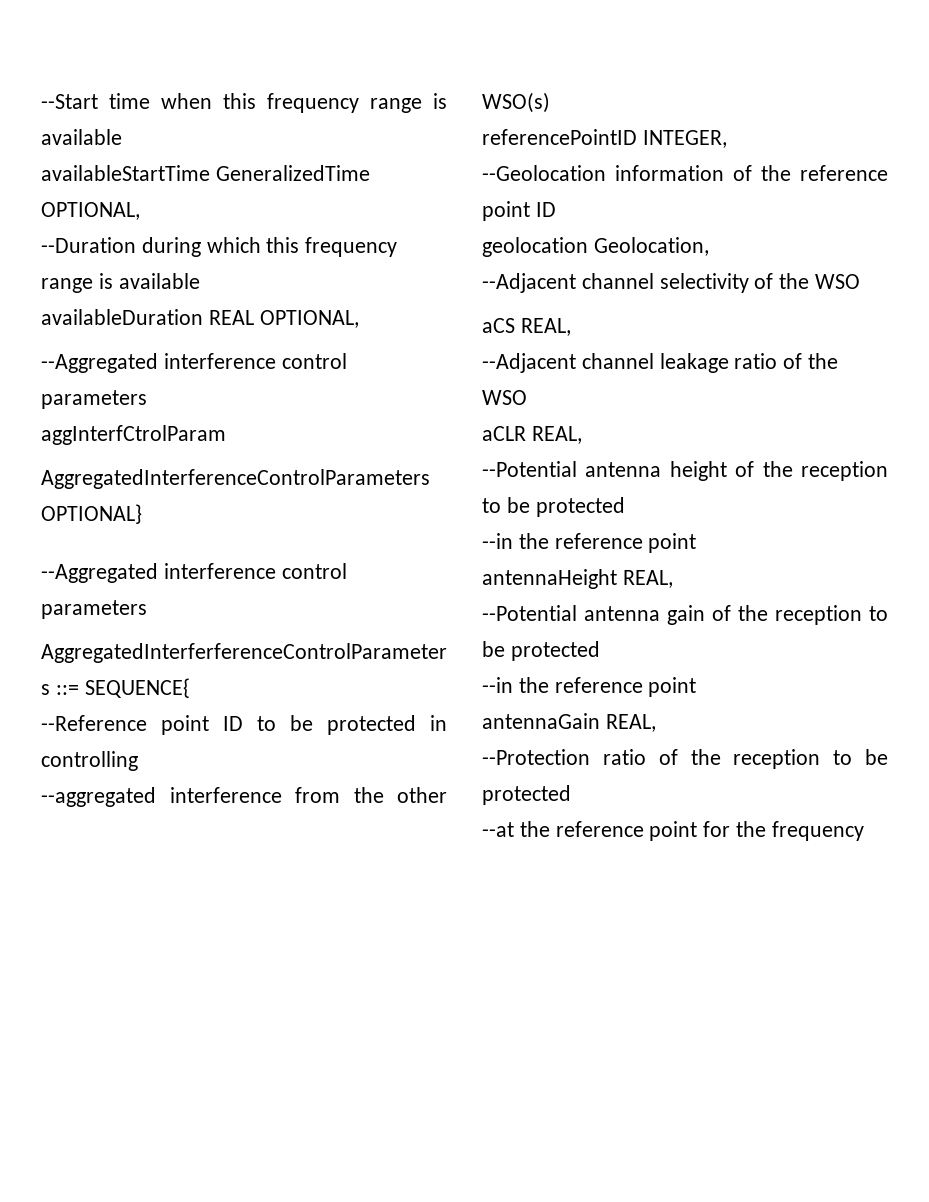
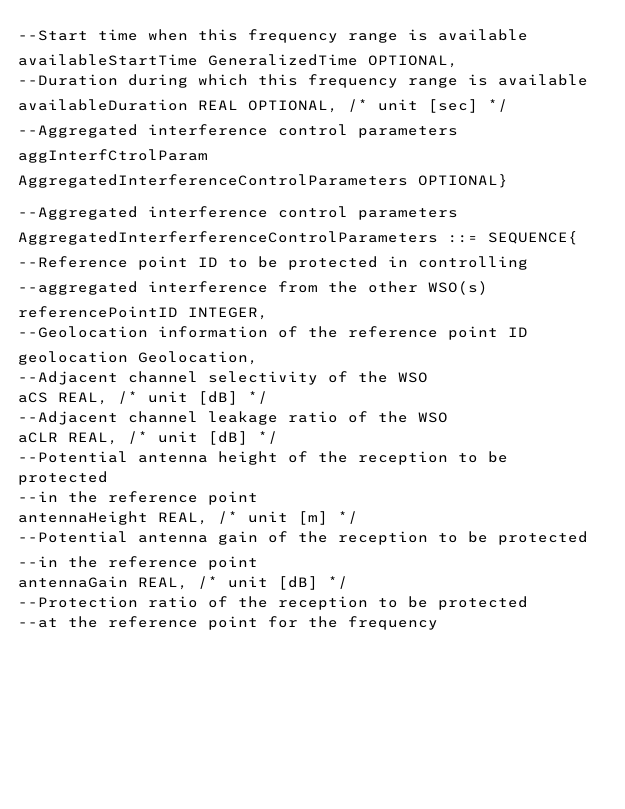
(359, 319) none -> [348,99,508,113] /* unit [sec] */
(571, 327) none -> [118,391,268,405] /* unit [dB] */
(582, 435) none -> [128,431,278,445] /* unit [dB] */
(673, 579) none -> [218,511,358,525] /* unit [m] */
(656, 723) none -> [198,576,348,590] /* unit [dB] */

